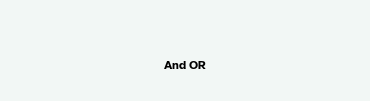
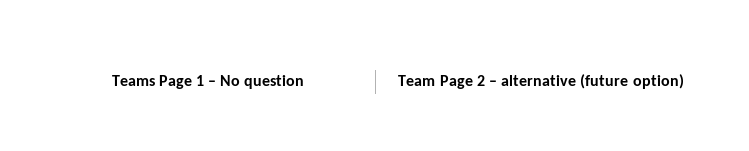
[163,61,207,69] And OR -> [111,75,305,89] [398,74,684,89] Teams Page 1 – No question // Team Page 2 – alternative (future option)

